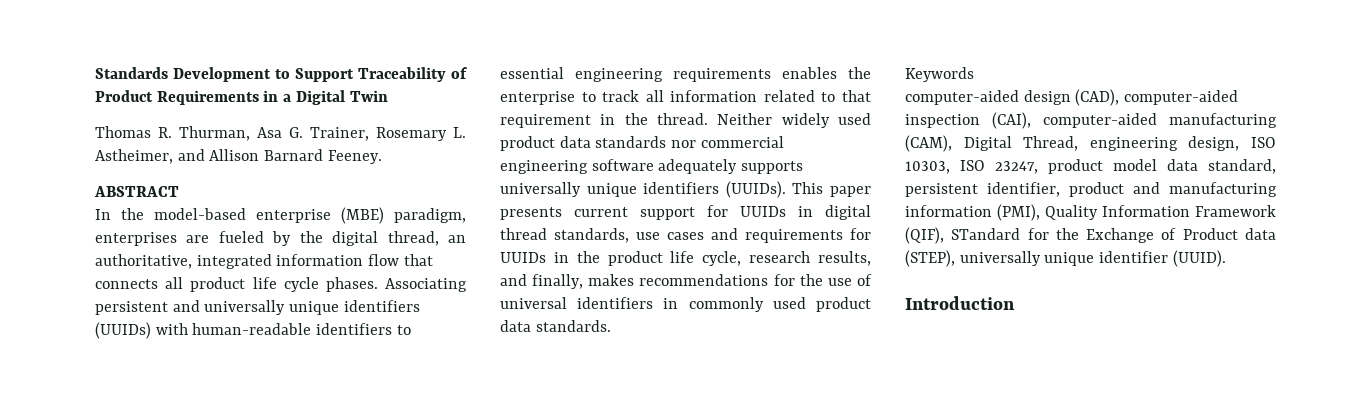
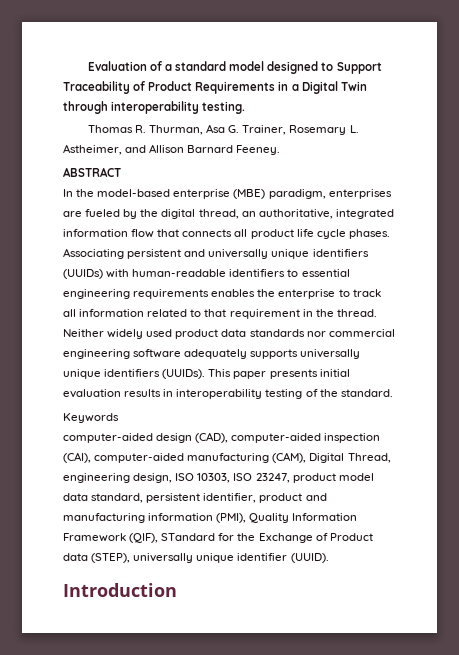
[95,67,271,82] Standards Development -> [87,61,319,74] Evaluation of a standard model designed
(388, 96) none -> [63,101,246,114] through interoperability testing.
[574,205,871,220] [500,228,871,243] [500,251,871,266] [500,274,873,289] [500,297,871,312] [500,320,611,332] current support for UUIDs in digital thread standards, use cases and requirements for UUIDs in the product life cycle, research results, and finally, makes recommendations for the use of universal identifiers in commonly used product data standards. -> [319,369,350,377] [63,389,393,399] initial evaluation results in interoperability testing of the standard.

